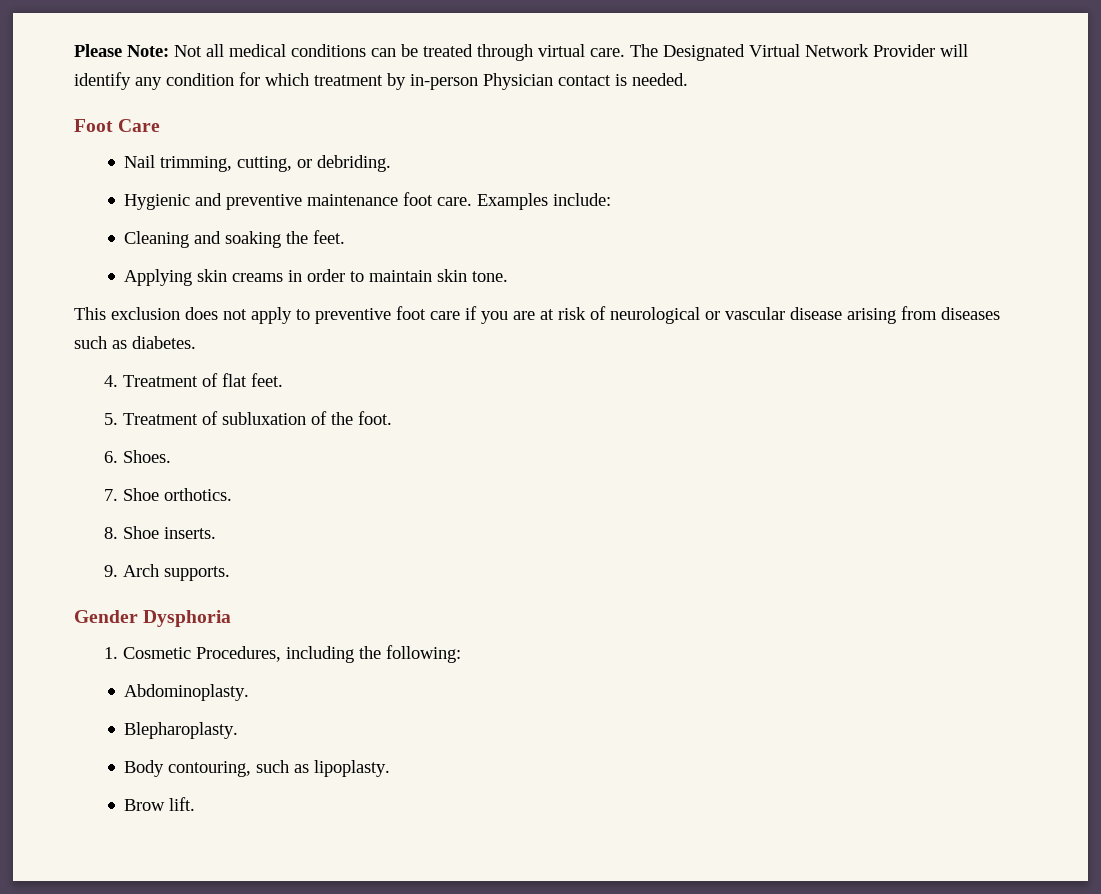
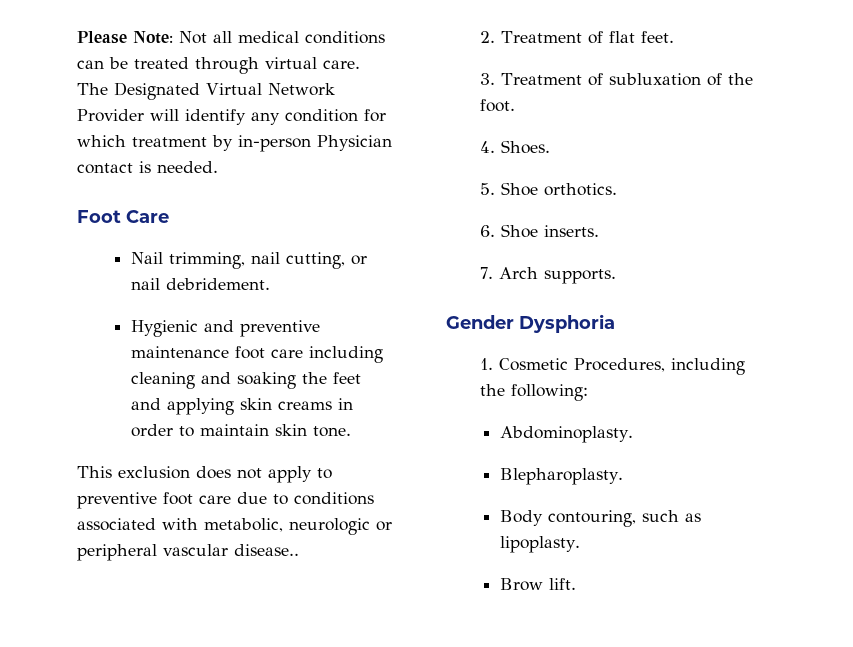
(233, 164) none -> [250,252,280,264] nail
[317,155,392,172] debriding. -> [130,278,270,290] nail debridement.
[437,193,612,210] [124,230,346,248] [124,269,193,286] care. Examples include: // Cleaning and soaking the feet. // Applying -> [270,346,383,363] [130,372,361,389] [130,398,234,415] care including cleaning and soaking the feet and applying
[465,306,1000,324] [74,336,196,349] [103,375,118,387] if you are at risk of neurological or vascular disease arising from diseases such as diabetes. // 4. -> [237,492,374,505] [77,518,392,535] [77,544,299,561] [480,31,496,43] due to conditions associated with metabolic, neurologic or peripheral vascular disease.. // 2.
[103,413,118,425] 5. -> [480,73,496,85] 3.
[103,451,118,463] 6. -> [480,141,496,153] 4.
[103,489,118,501] 7. -> [480,183,496,195] 5.
[103,527,118,539] 8. -> [480,225,496,237] 6.
[103,565,118,577] 9. -> [480,267,494,279] 7.

